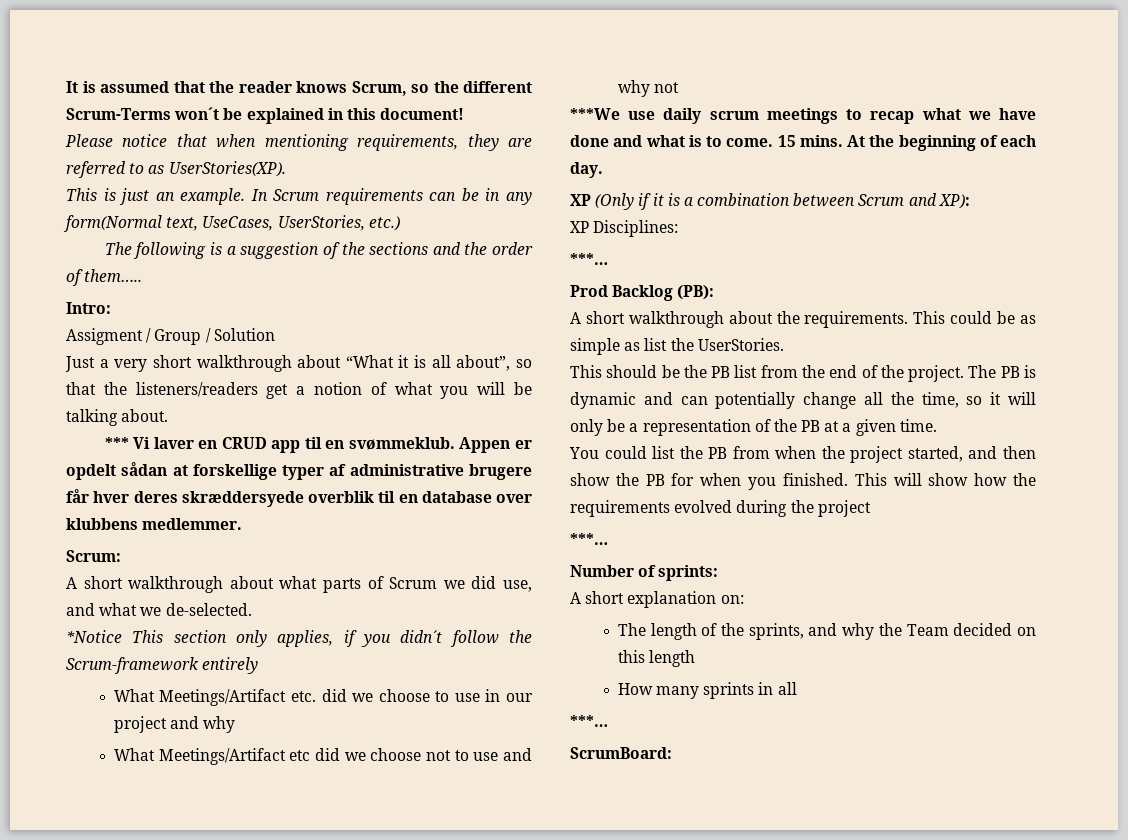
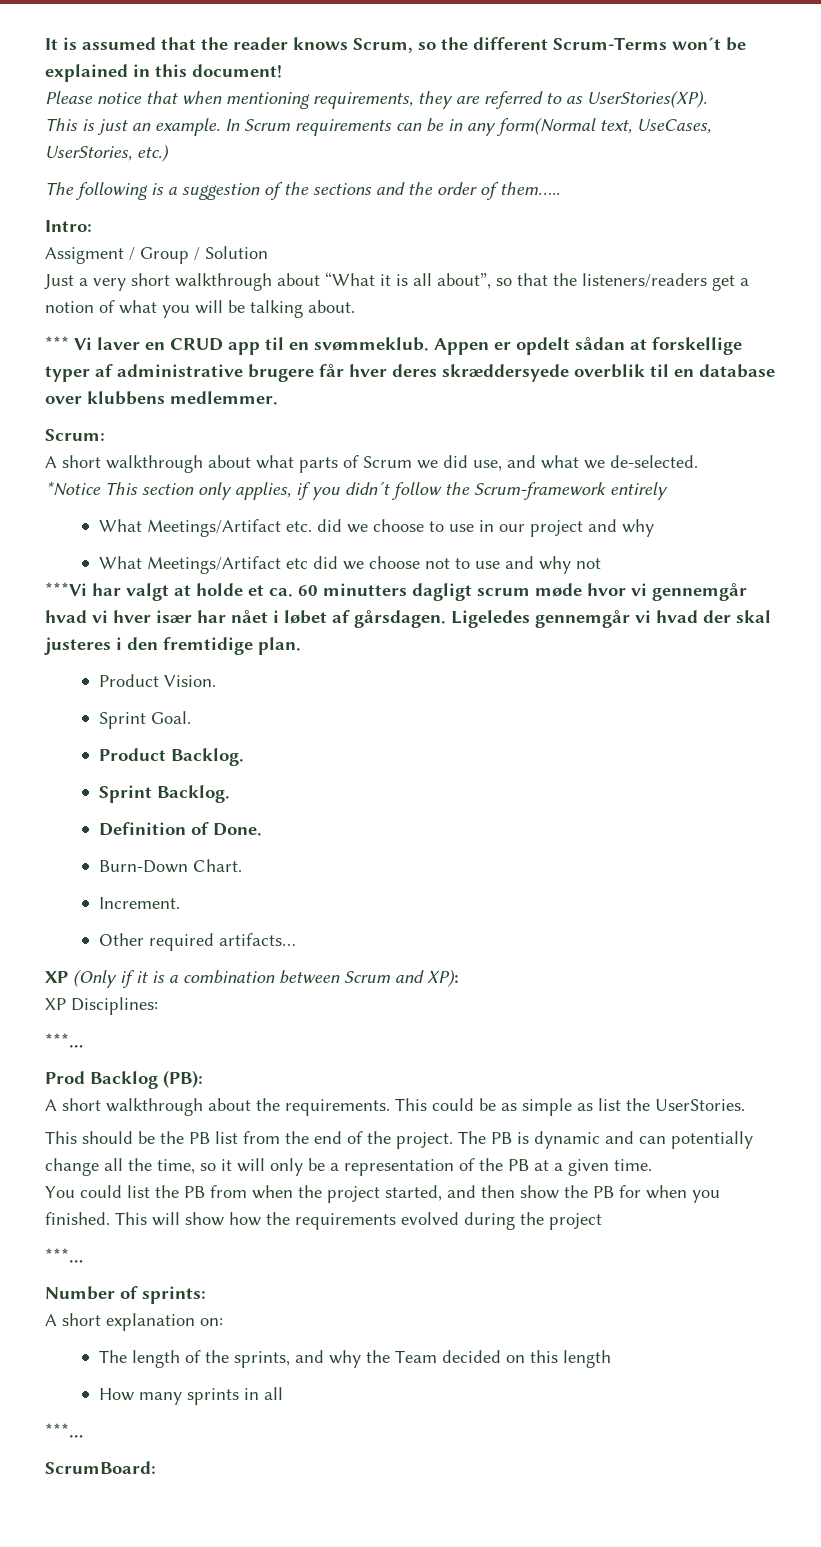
[570,108,1036,124] [570,135,1036,151] [570,162,603,178] ***We use daily scrum meetings to recap what we have done and what is to come. 15 mins. At the beginning of each day. -> [45,582,747,601] [45,610,771,628] [44,637,301,655] [98,674,216,687] [98,711,191,729] [98,748,244,766] [98,785,230,803] [98,822,262,836] [98,859,242,873] [98,897,180,909] [98,933,296,951] ***Vi har valgt at holde et ca. 60 minutters dagligt scrum møde hvor vi gennemgår hvad vi hver især har nået i løbet af gårsdagen. Ligeledes gennemgår vi hvad der skal justeres i den fremtidige plan. // Product Vision. // Sprint Goal. // Product Backlog. // Sprint Backlog. // Definition of Done. // Burn-Down Chart. // Increment. // Other required artifacts…

